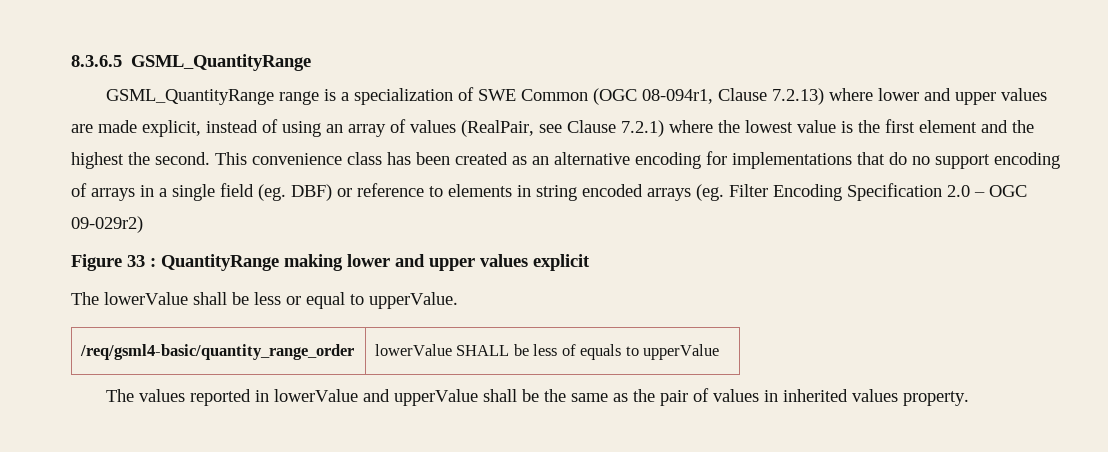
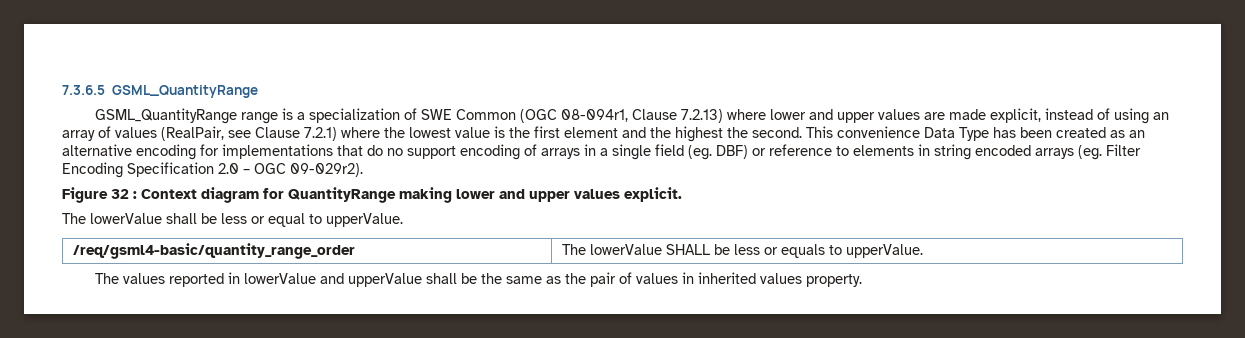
[71,55,122,67] 8.3.6.5 -> [62,85,105,95] 7.3.6.5
[347,152,382,165] class -> [924,127,989,141] Data Type
[71,216,143,233] 09-029r2) -> [290,163,363,177] 09-029r2).
[127,255,156,267] 33 : -> [111,187,284,203] 32 : Context diagram for
[533,254,590,271] explicit -> [624,187,682,202] explicit.
(355, 352) none -> [561,244,586,255] The
[561,344,576,356] of -> [763,247,778,255] or
[643,344,720,360] upperValue -> [845,244,923,258] upperValue.

